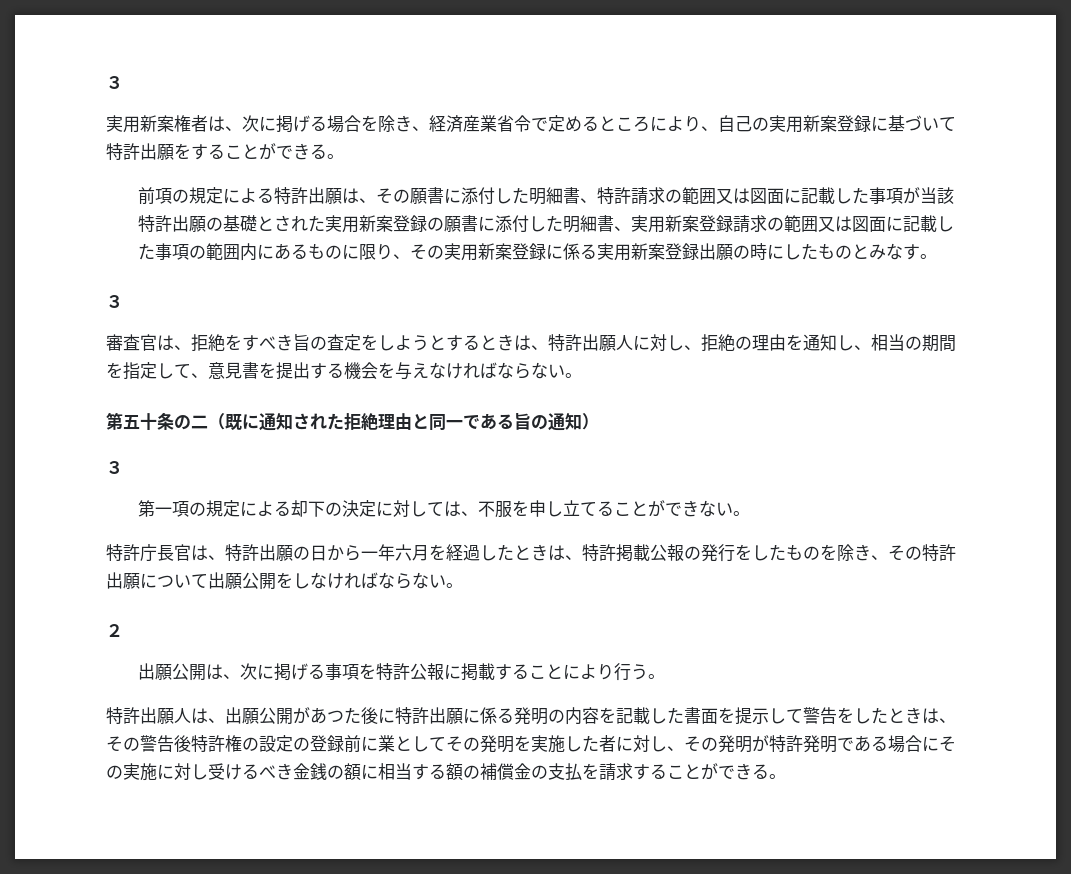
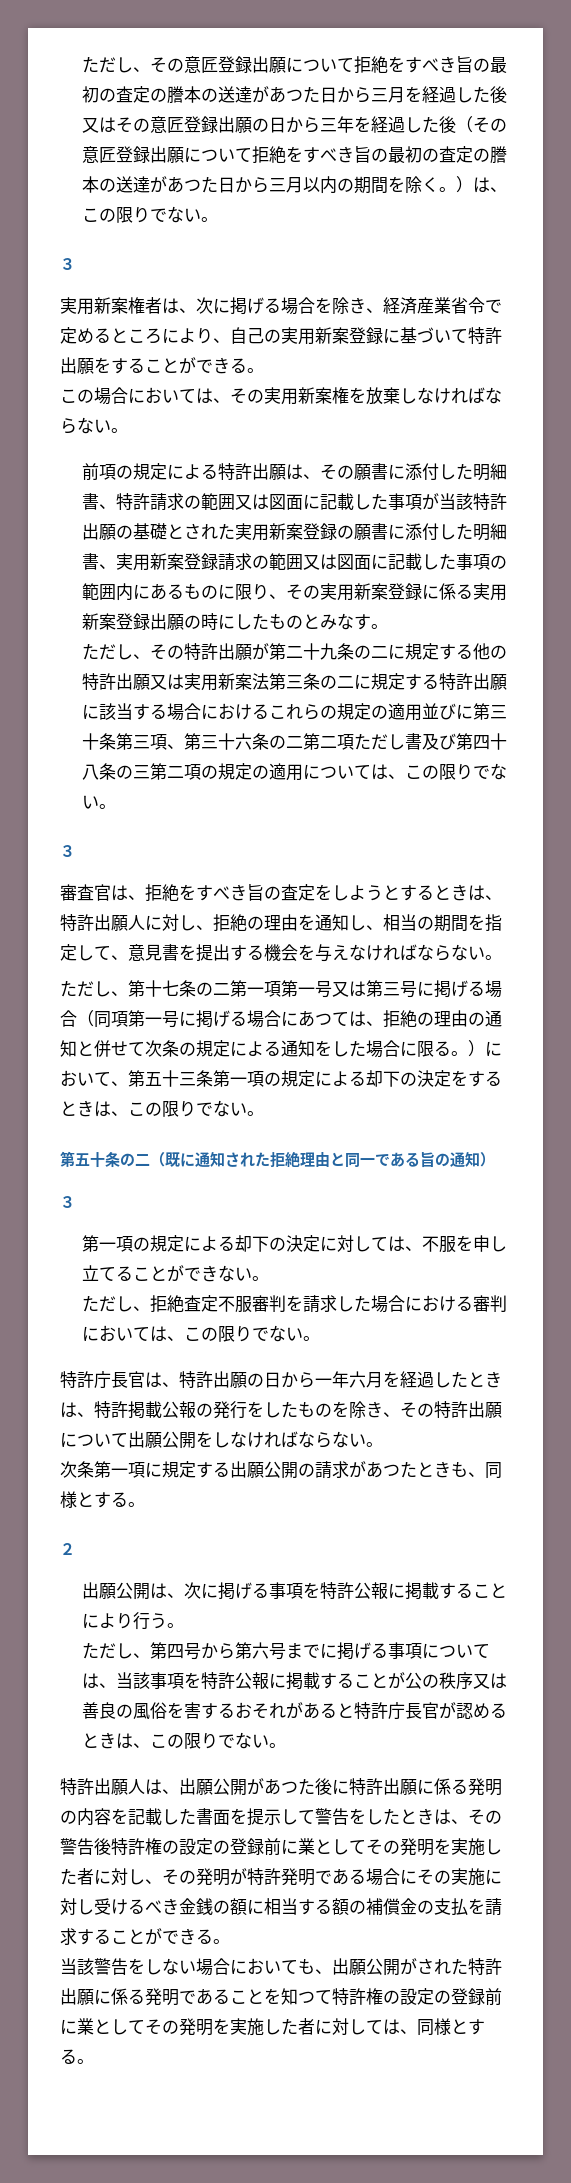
(106, 82) none -> [81,56,507,74] [81,86,507,104] [81,116,507,133] [81,146,507,164] [81,176,507,194] [81,206,218,223] ただし、その意匠登録出願について拒絶をすべき旨の最初の査定の謄本の送達があつた日から三月を経過した後又はその意匠登録出願の日から三年を経過した後（その意匠登録出願について拒絶をすべき旨の最初の査定の謄本の送達があつた日から三月以内の期間を除く。）は、この限りでない。 //
(344, 156) none -> [60,387,502,405] [60,417,128,434] // この場合においては、その実用新案権を放棄しなければならない。
(937, 256) none -> [81,643,507,660] [81,673,507,691] [81,703,507,721] [81,733,507,750] [81,763,507,781] [81,795,116,809] // ただし、その特許出願が第二十九条の二に規定する他の特許出願又は実用新案法第三条の二に規定する特許出願に該当する場合におけるこれらの規定の適用並びに第三十条第三項、第三十六条の二第二項ただし書及び第四十八条の三第二項の規定の適用については、この限りでない。
(582, 375) none -> [60,980,502,998] [60,1010,502,1028] [60,1040,502,1058] [60,1070,502,1087] [60,1100,264,1117] // ただし、第十七条の二第一項第一号又は第三号に掲げる場合（同項第一号に掲げる場合にあつては、拒絶の理由の通知と併せて次条の規定による通知をした場合に限る。）において、第五十三条第一項の規定による却下の決定をするときは、この限りでない。
(750, 513) none -> [81,1295,507,1313] [81,1325,320,1342] // ただし、拒絶査定不服審判を請求した場合における審判においては、この限りでない。
(463, 585) none -> [60,1461,502,1479] [60,1491,145,1508] // 次条第一項に規定する出願公開の請求があつたときも、同様とする。
(665, 676) none -> [81,1642,490,1660] [81,1672,507,1690] [81,1702,507,1720] [81,1732,286,1749] // ただし、第四号から第六号までに掲げる事項については、当該事項を特許公報に掲載することが公の秩序又は善良の風俗を害するおそれがあると特許庁長官が認めるときは、この限りでない。
(786, 776) none -> [60,1958,502,1976] [60,1988,502,2006] [60,2018,485,2036] [60,2049,94,2064] // 当該警告をしない場合においても、出願公開がされた特許出願に係る発明であることを知つて特許権の設定の登録前に業としてその発明を実施した者に対しては、同様とする。

